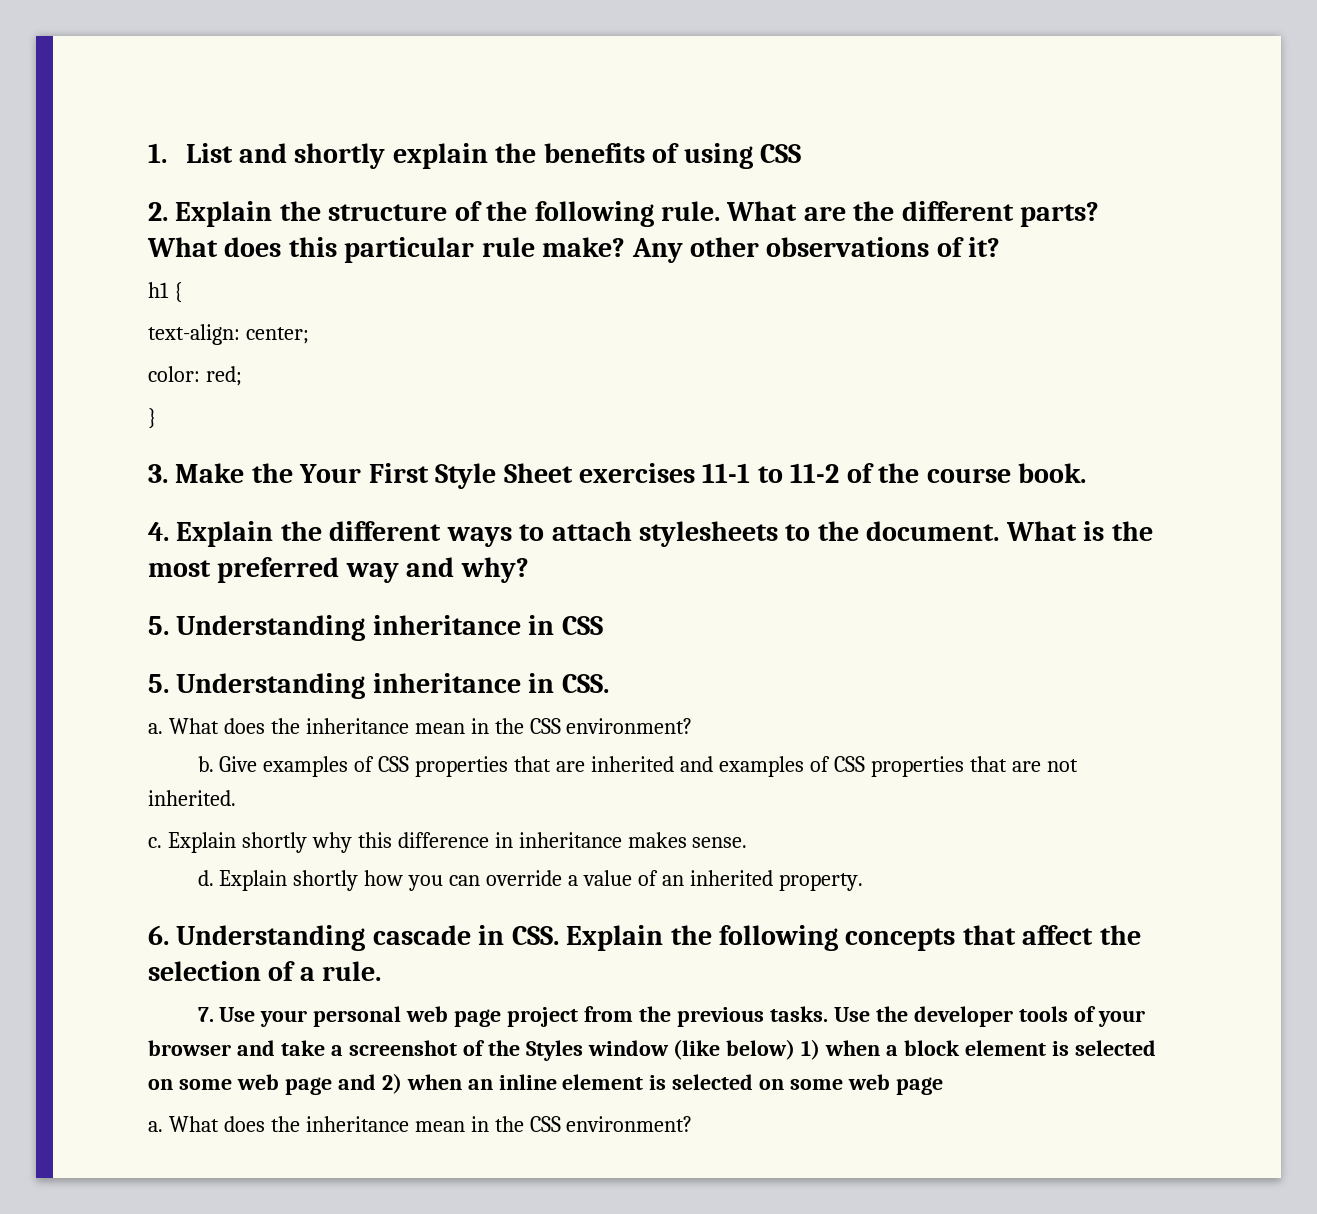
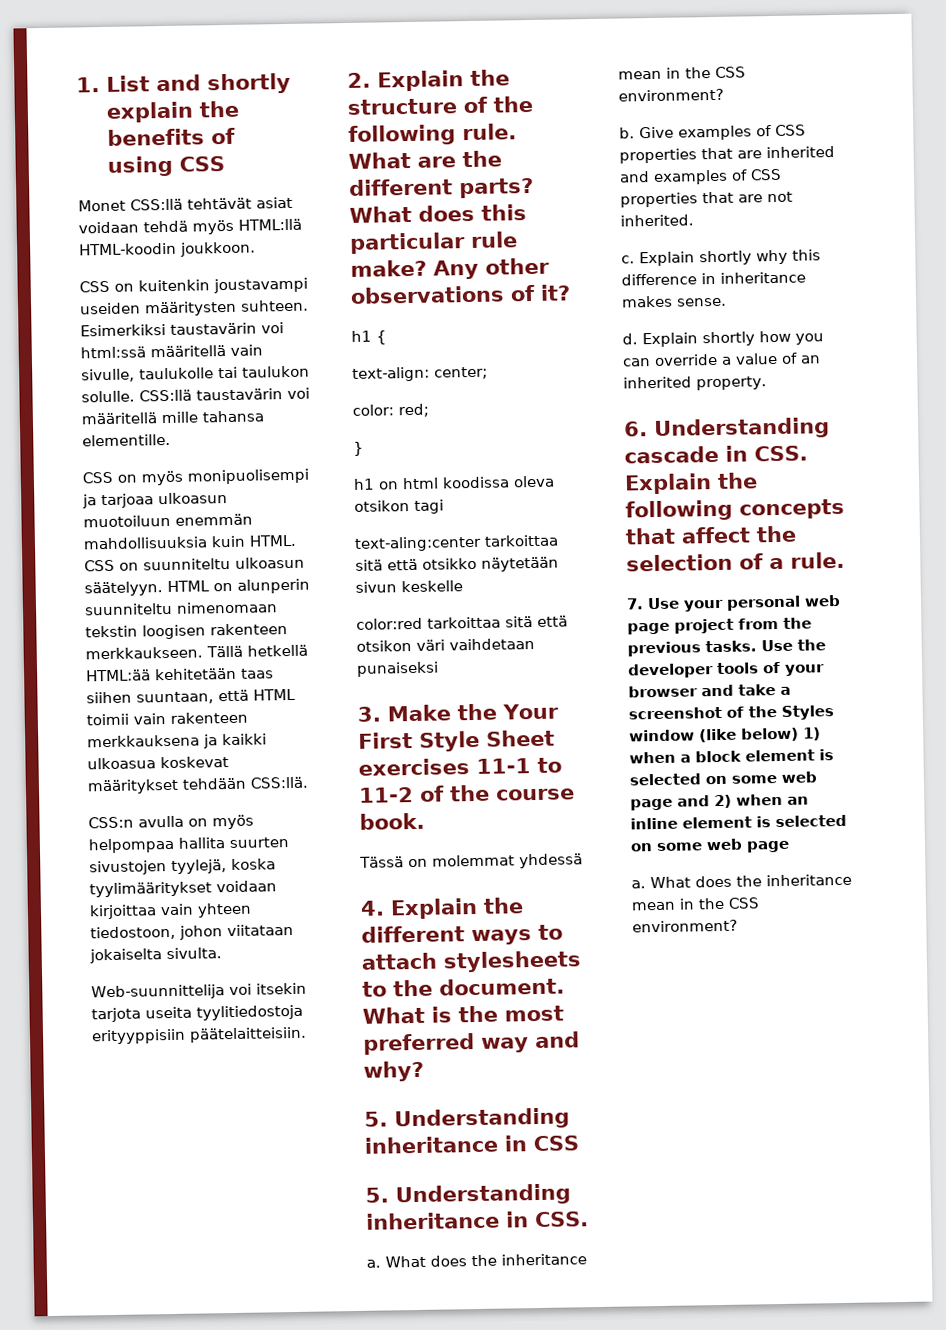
(802, 153) none -> [78,196,293,212] [78,218,302,235] [79,241,256,257] [79,277,308,294] [80,299,309,317] [80,322,284,337] [80,344,263,359] [81,365,310,383] [81,387,310,403] [81,410,264,425] [82,433,171,447] [82,468,309,486] [82,492,228,509] [83,513,253,528] [83,534,297,550] [84,556,305,572] [84,578,310,597] [84,601,278,616] [85,623,288,640] [85,644,308,660] [86,667,274,682] [86,688,296,705] [86,711,248,726] [87,733,267,749] [87,756,229,770] [87,776,308,795] [88,814,254,830] [88,837,289,854] [89,858,276,876] [89,880,277,898] [89,902,252,920] [90,923,294,941] [89,947,222,964] [91,982,307,1001] [91,1004,303,1023] [91,1026,307,1045] // Monet CSS:llä tehtävät asiat voidaan tehdä myös HTML:llä HTML-koodin joukkoon. // CSS on kuitenkin joustavampi useiden määritysten suhteen. Esimerkiksi taustavärin voi html:ssä määritellä vain sivulle, taulukolle tai taulukon solulle. CSS:llä taustavärin voi määritellä mille tahansa elementille. // CSS on myös monipuolisempi ja tarjoaa ulkoasun muotoiluun enemmän mahdollisuuksia kuin HTML. CSS on suunniteltu ulkoasun säätelyyn. HTML on alunperin suunniteltu nimenomaan tekstin loogisen rakenteen merkkaukseen. Tällä hetkellä HTML:ää kehitetään taas siihen suuntaan, että HTML toimii vain rakenteen merkkauksena ja kaikki ulkoasua koskevat määritykset tehdään CSS:llä. // CSS:n avulla on myös helpompaa hallita suurten sivustojen tyylejä, koska tyylimääritykset voidaan kirjoittaa vain yhteen tiedostoon, johon viitataan jokaiselta sivulta. // Web-suunnittelija voi itsekin tarjota useita tyylitiedostoja erityyppisiin päätelaitteisiin.
(157, 418) none -> [353,475,555,490] [354,499,444,514] [354,534,559,552] [355,556,559,572] [355,580,463,593] [356,615,568,630] [356,637,535,652] [356,661,439,677] // h1 on html koodissa oleva otsikon tagi // text-aling:center tarkoittaa sitä että otsikko näytetään sivun keskelle // color:red tarkoittaa sitä että otsikon väri vaihdetaan punaiseksi
(1086, 473) none -> [359,853,583,869] // Tässä on molemmat yhdessä

